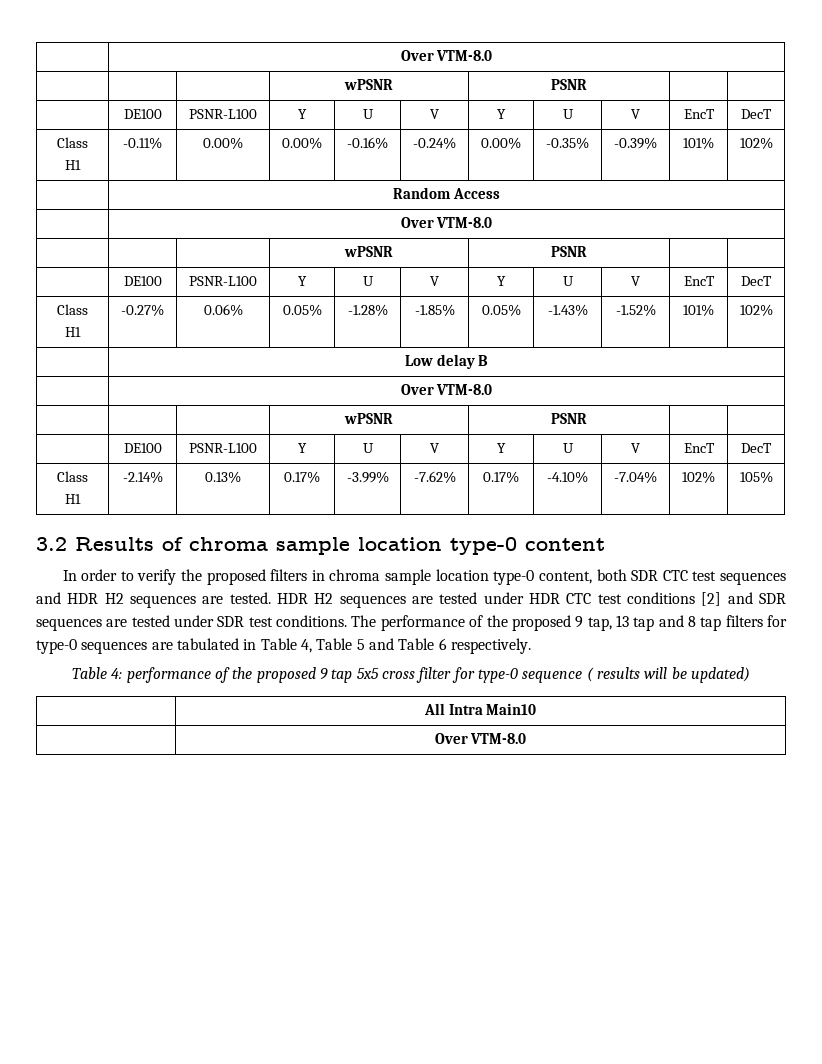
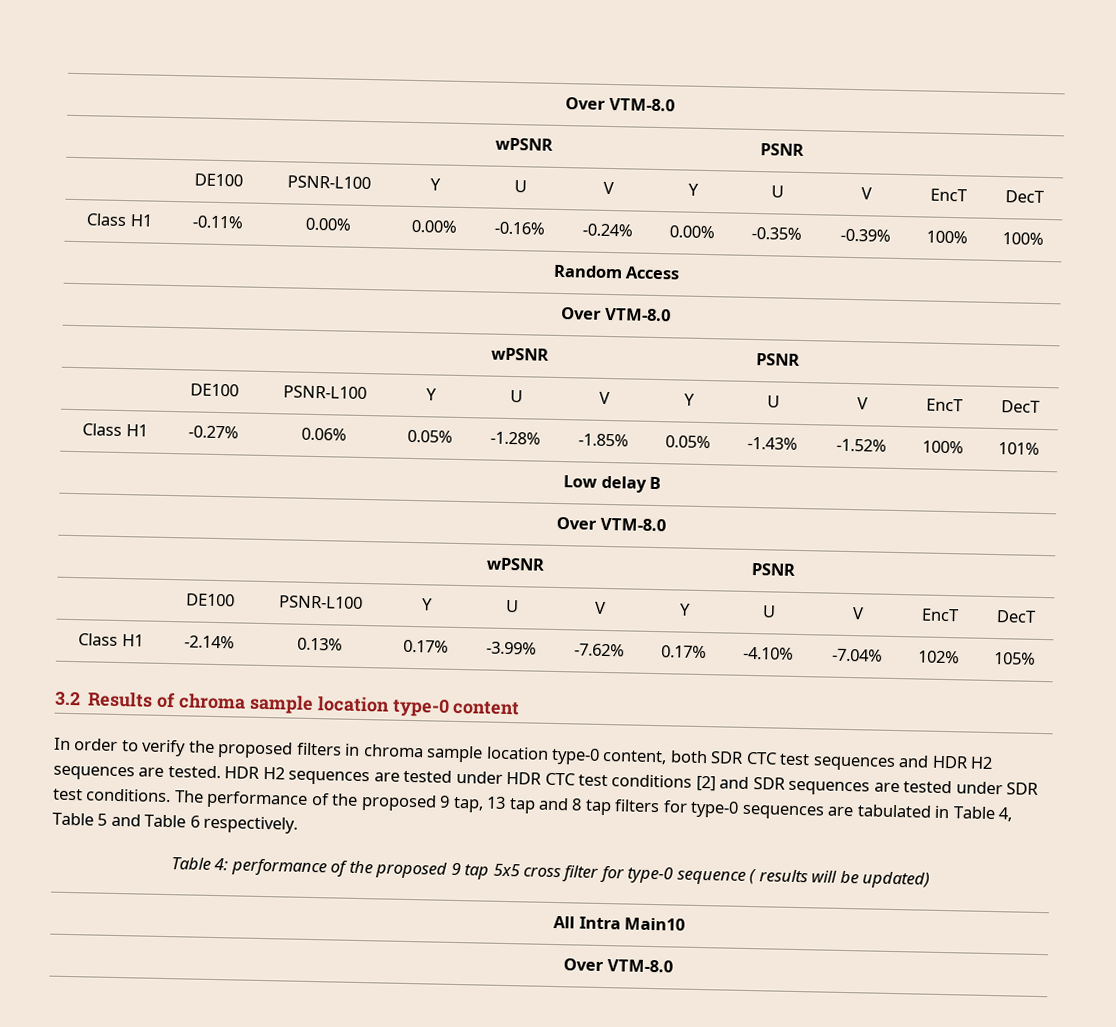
[683,137,714,149] [739,137,773,149] 101% | 102% -> [926,230,968,244] [1002,232,1044,245] 100% | 100%
[683,304,714,316] [739,304,773,316] | 101% | 102% -> [922,440,964,454] [998,442,1040,455] | 100% | 101%

